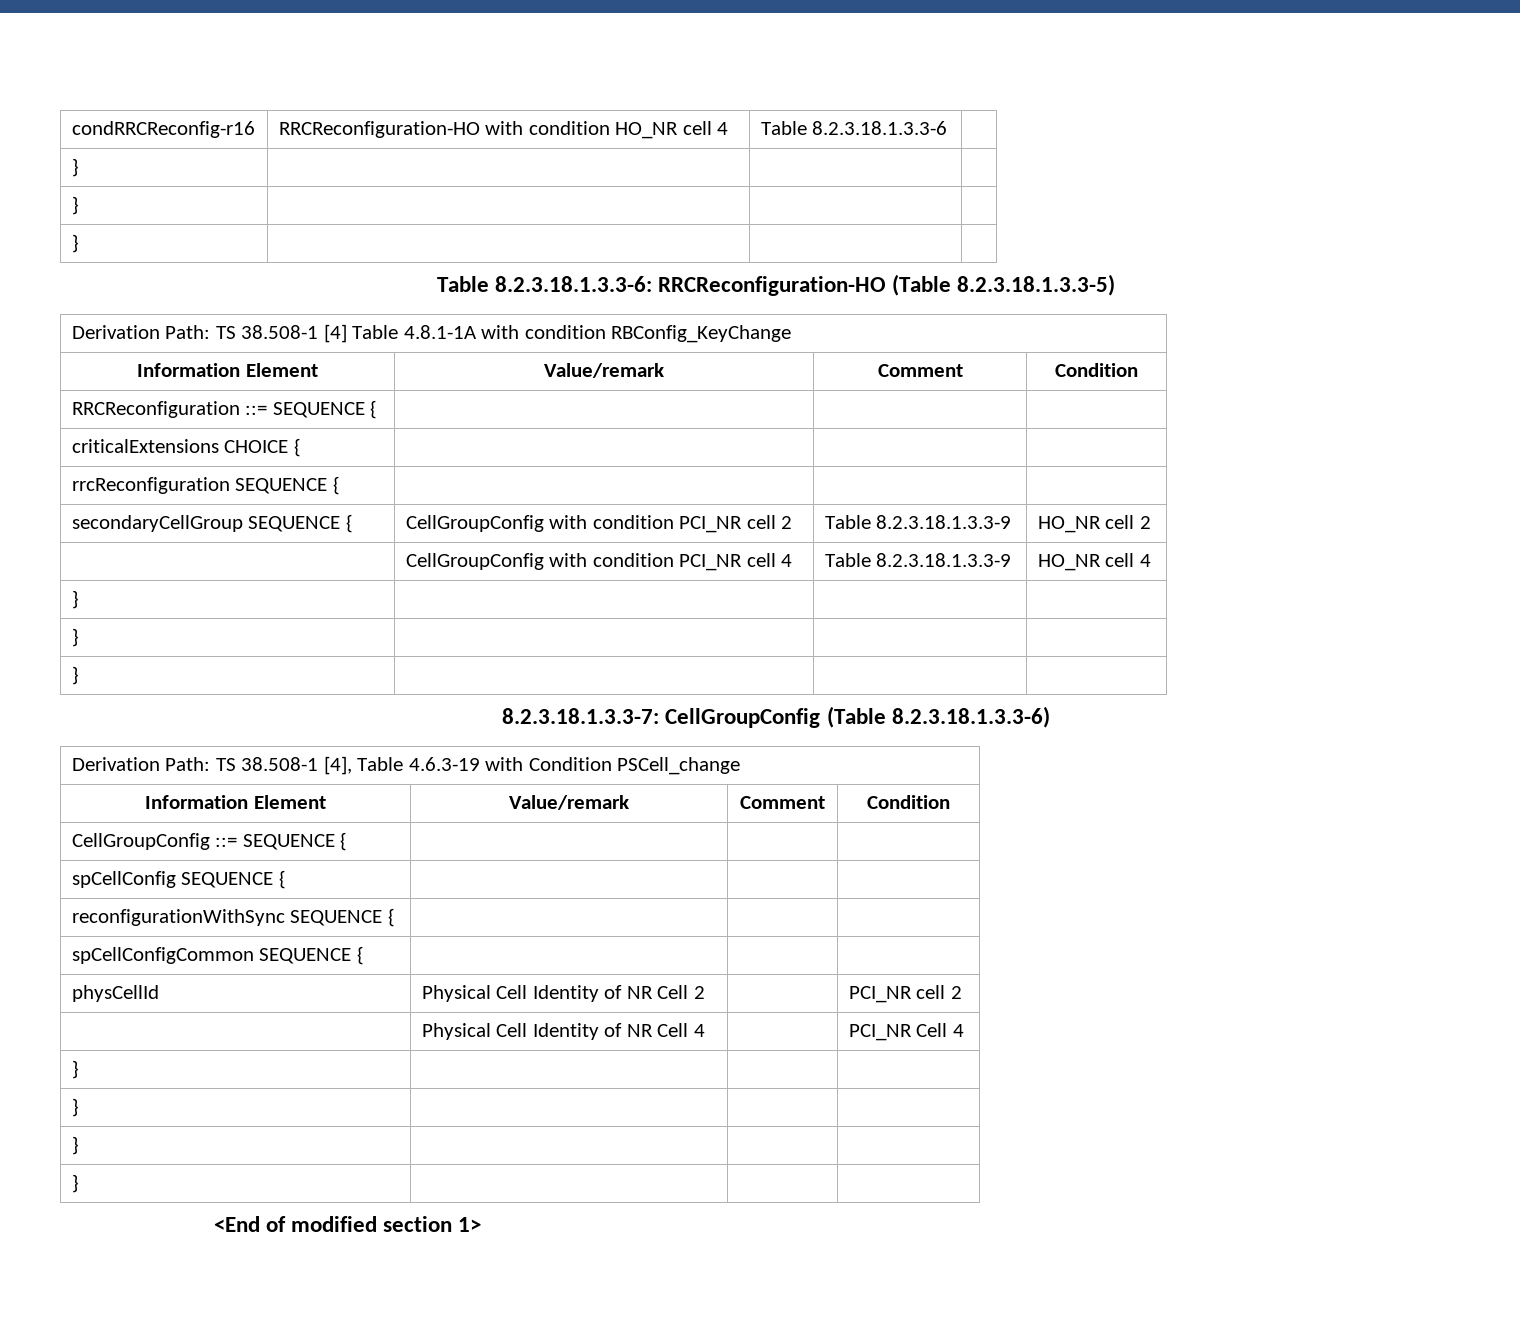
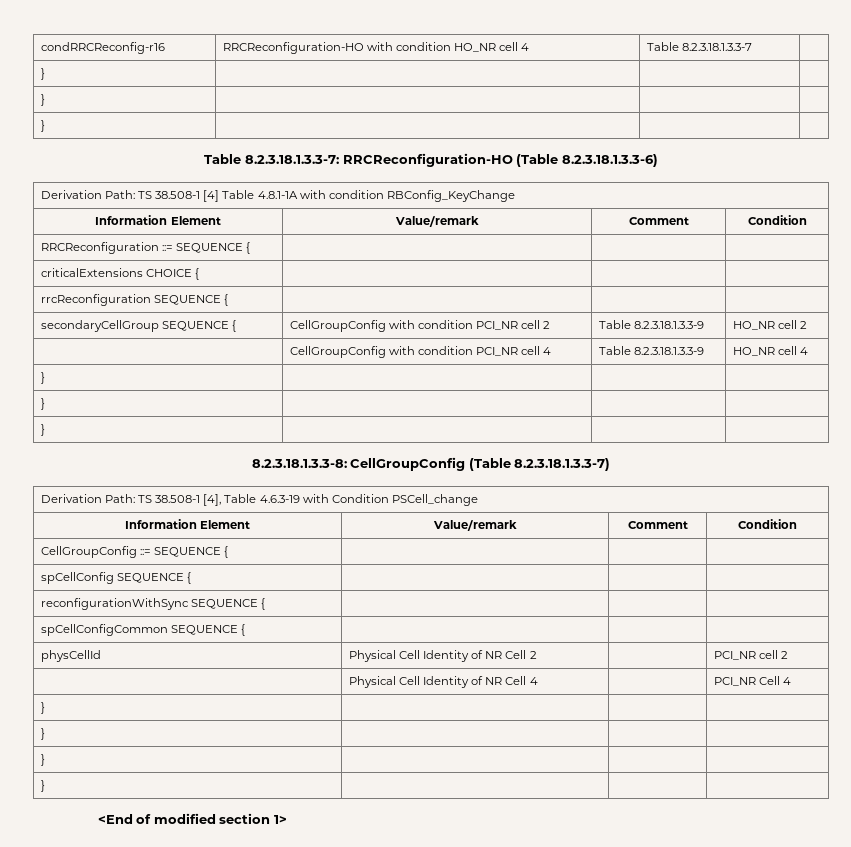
[812,121,948,135] 8.2.3.18.1.3.3-6 -> [682,43,753,51] 8.2.3.18.1.3.3-7
[494,276,652,292] 8.2.3.18.1.3.3-6: -> [244,155,339,164] 8.2.3.18.1.3.3-7:
[957,274,1116,296] 8.2.3.18.1.3.3-5) -> [561,154,658,167] 8.2.3.18.1.3.3-6)
[502,708,660,724] 8.2.3.18.1.3.3-7: -> [251,459,347,468] 8.2.3.18.1.3.3-8:
[891,706,1050,728] 8.2.3.18.1.3.3-6) -> [514,458,611,471] 8.2.3.18.1.3.3-7)

